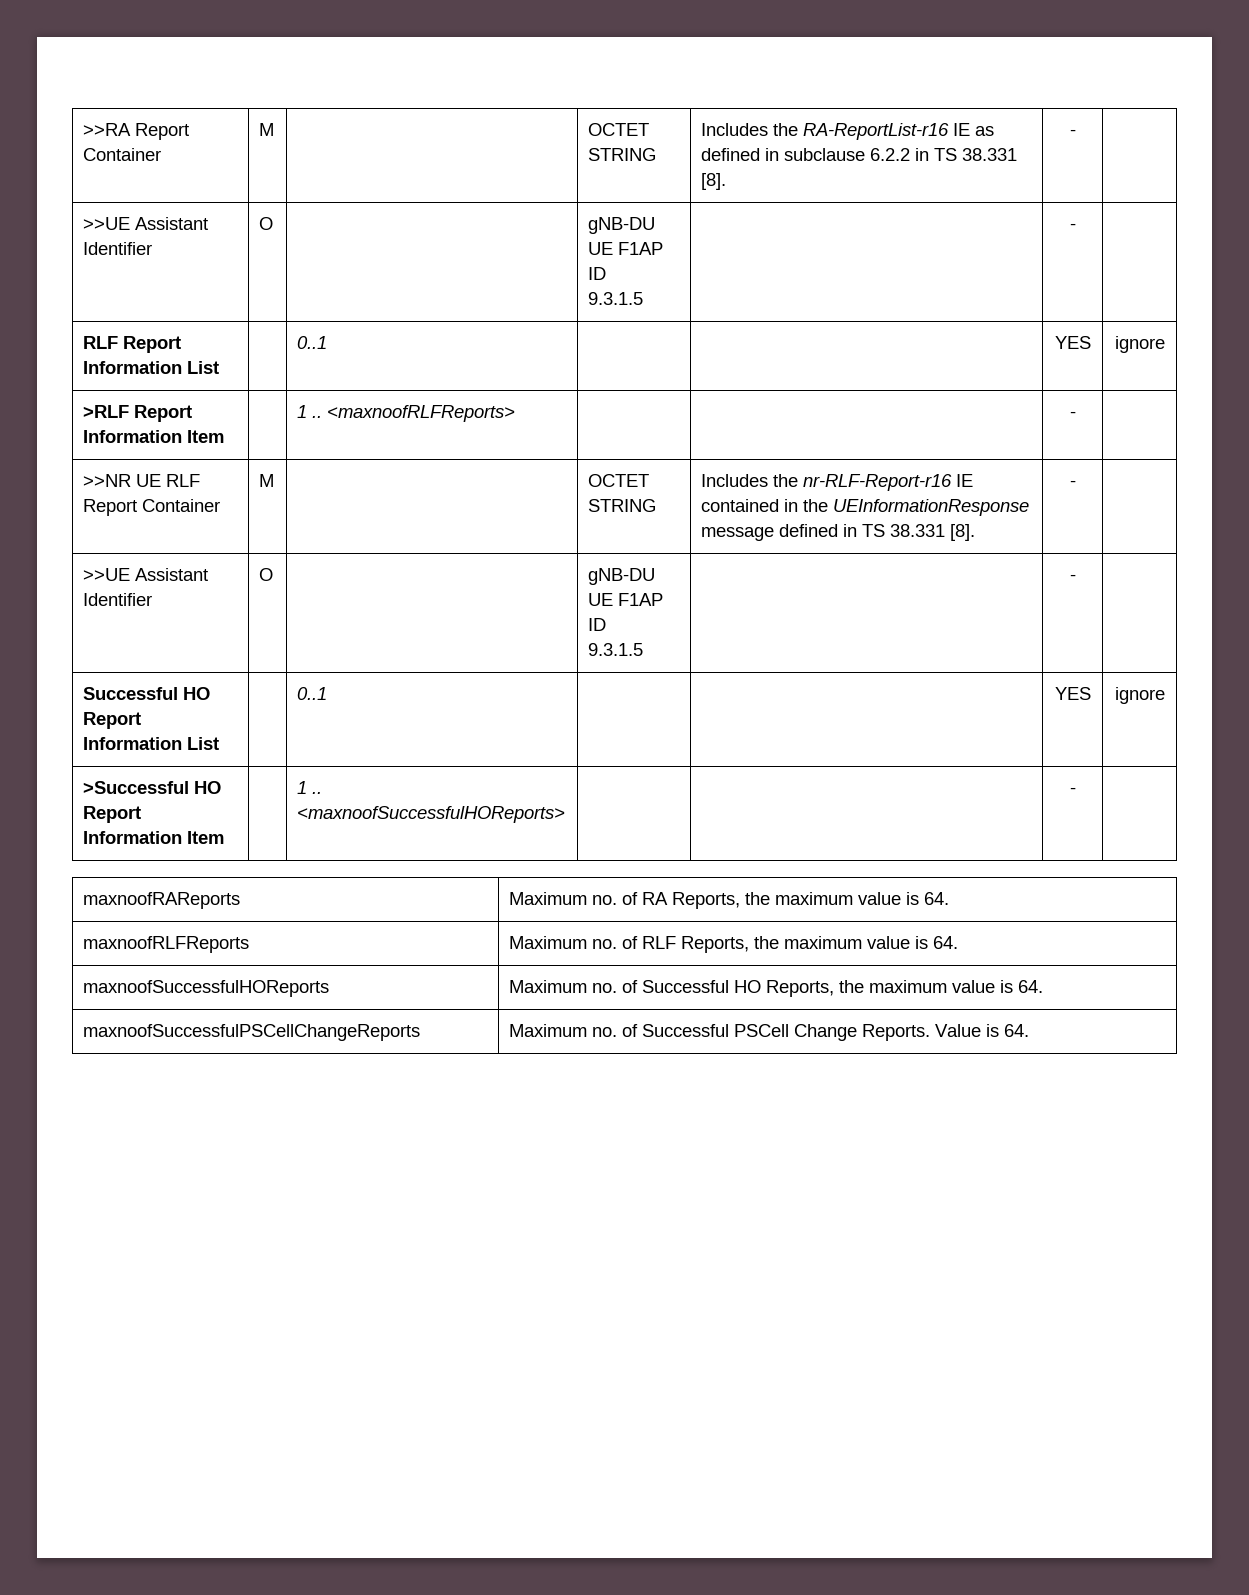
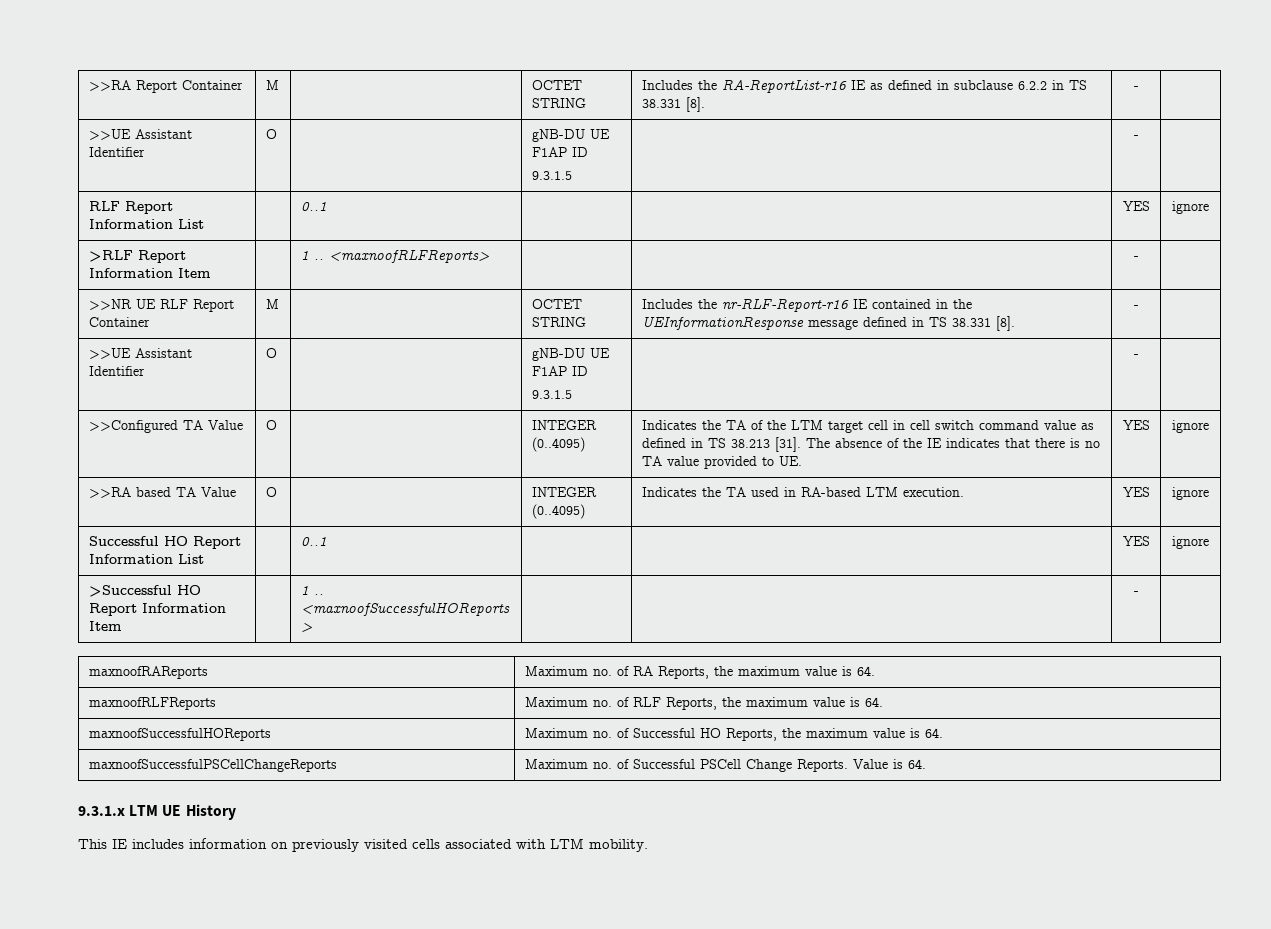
(1076, 577) none -> [88,420,243,433] [265,420,277,430] [531,420,597,430] [531,437,585,452] [641,420,1094,433] [641,437,1100,452] [641,456,802,469] [1122,420,1150,430] [1172,420,1209,433] [88,487,236,498] [265,487,277,497] [531,487,597,497] [531,504,585,519] [641,487,964,497] [1122,487,1150,497] [1172,487,1209,500] // >>Configured TA Value | O | | INTEGER (0..4095) | Indicates the TA of the LTM target cell in cell switch command value as defined in TS 38.213 [31]. The absence of the IE indicates that there is no TA value provided to UE. | YES | ignore // >>RA based TA Value | O | | INTEGER (0..4095) | Indicates the TA used in RA-based LTM execution. | YES | ignore
(1030, 1030) none -> [78,804,236,820] [78,838,648,852] // 9.3.1.x LTM UE History // This IE includes information on previously visited cells associated with LTM mobility.

